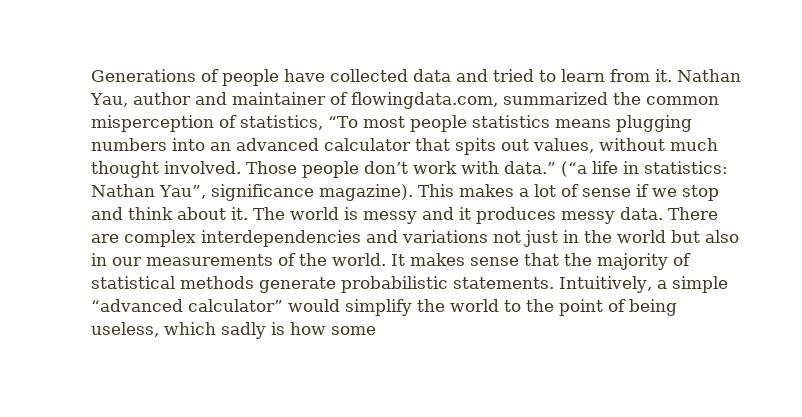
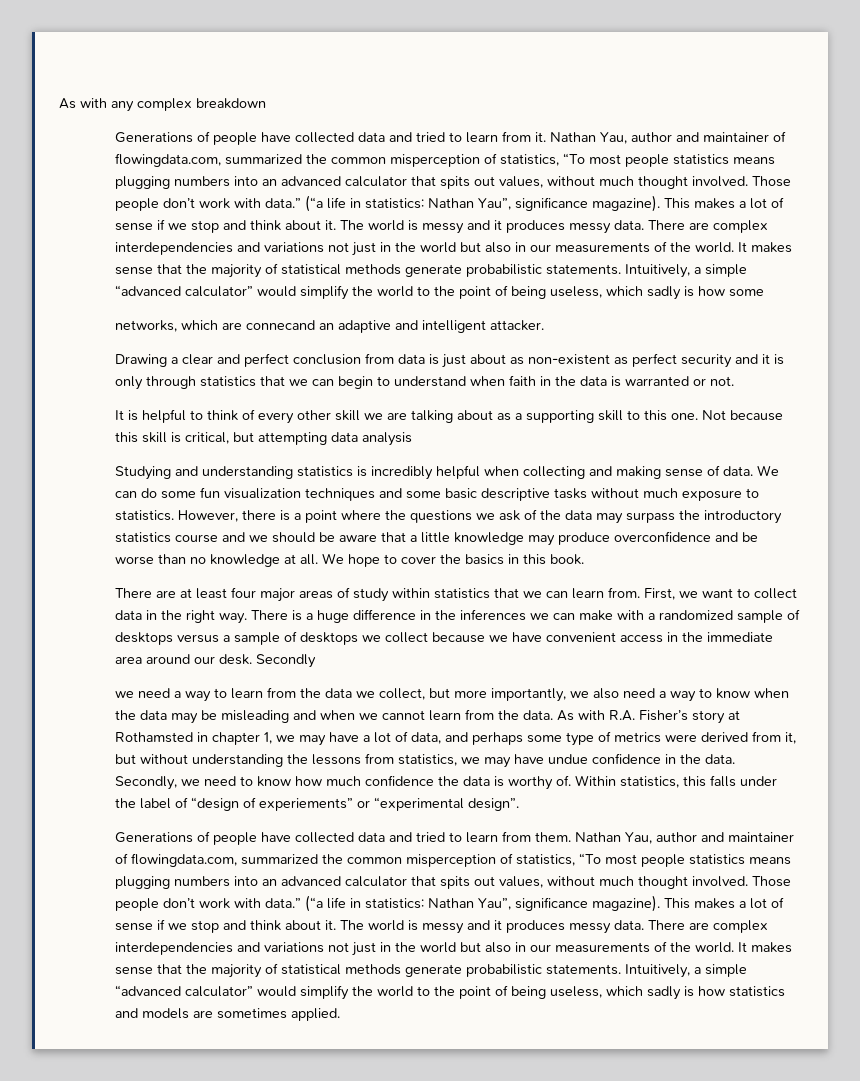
(91, 75) none -> [59,98,266,112] As with any complex breakdown //
(377, 330) none -> [115,320,545,333] [115,353,785,368] [115,375,735,390] [115,409,784,424] [115,432,413,446] [115,465,780,480] [115,487,760,501] [115,509,783,524] [115,531,759,546] [115,553,585,567] [115,587,798,602] [115,609,801,624] [115,631,774,645] [115,654,317,668] [115,687,790,702] [115,709,741,724] [115,731,797,746] [115,753,736,768] [115,775,778,790] [115,797,520,811] [115,831,795,845] [115,853,792,867] [115,876,792,889] [115,895,785,912] [115,919,769,934] [115,941,793,956] [115,963,748,978] [115,985,786,1000] [115,1008,341,1021] // networks, which are connecand an adaptive and intelligent attacker. // Drawing a clear and perfect conclusion from data is just about as non-existent as perfect security and it is only through statistics that we can begin to understand when faith in the data is warranted or not. // It is helpful to think of every other skill we are talking about as a supporting skill to this one. Not because this skill is critical, but attempting data analysis // Studying and understanding statistics is incredibly helpful when collecting and making sense of data. We can do some fun visualization techniques and some basic descriptive tasks without much exposure to statistics. However, there is a point where the questions we ask of the data may surpass the introductory statistics course and we should be aware that a little knowledge may produce overconfidence and be worse than no knowledge at all. We hope to cover the basics in this book. // There are at least four major areas of study within statistics that we can learn from. First, we want to collect data in the right way. There is a huge difference in the inferences we can make with a randomized sample of desktops versus a sample of desktops we collect because we have convenient access in the immediate area around our desk. Secondly // we need a way to learn from the data we collect, but more importantly, we also need a way to know when the data may be misleading and when we cannot learn from the data. As with R.A. Fisher’s story at Rothamsted in chapter 1, we may have a lot of data, and perhaps some type of metrics were derived from it, but without understanding the lessons from statistics, we may have undue confidence in the data. Secondly, we need to know how much confidence the data is worthy of. Within statistics, this falls under the label of “design of experiements” or “experimental design”. // Generations of people have collected data and tried to learn from them. Nathan Yau, author and maintainer of flowingdata.com, summarized the common misperception of statistics, “To most people statistics means plugging numbers into an advanced calculator that spits out values, without much thought involved. Those people don’t work with data.” (“a life in statistics: Nathan Yau”, significance magazine). This makes a lot of sense if we stop and think about it. The world is messy and it produces messy data. There are complex interdependencies and variations not just in the world but also in our measurements of the world. It makes sense that the majority of statistical methods generate probabilistic statements. Intuitively, a simple “advanced calculator” would simplify the world to the point of being useless, which sadly is how statistics and models are sometimes applied.

